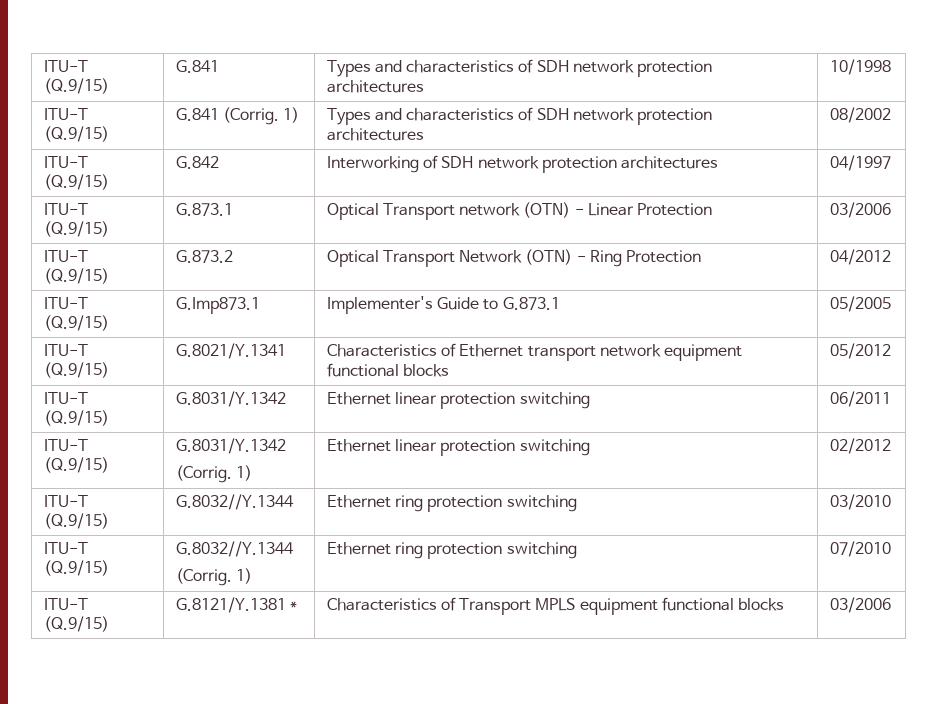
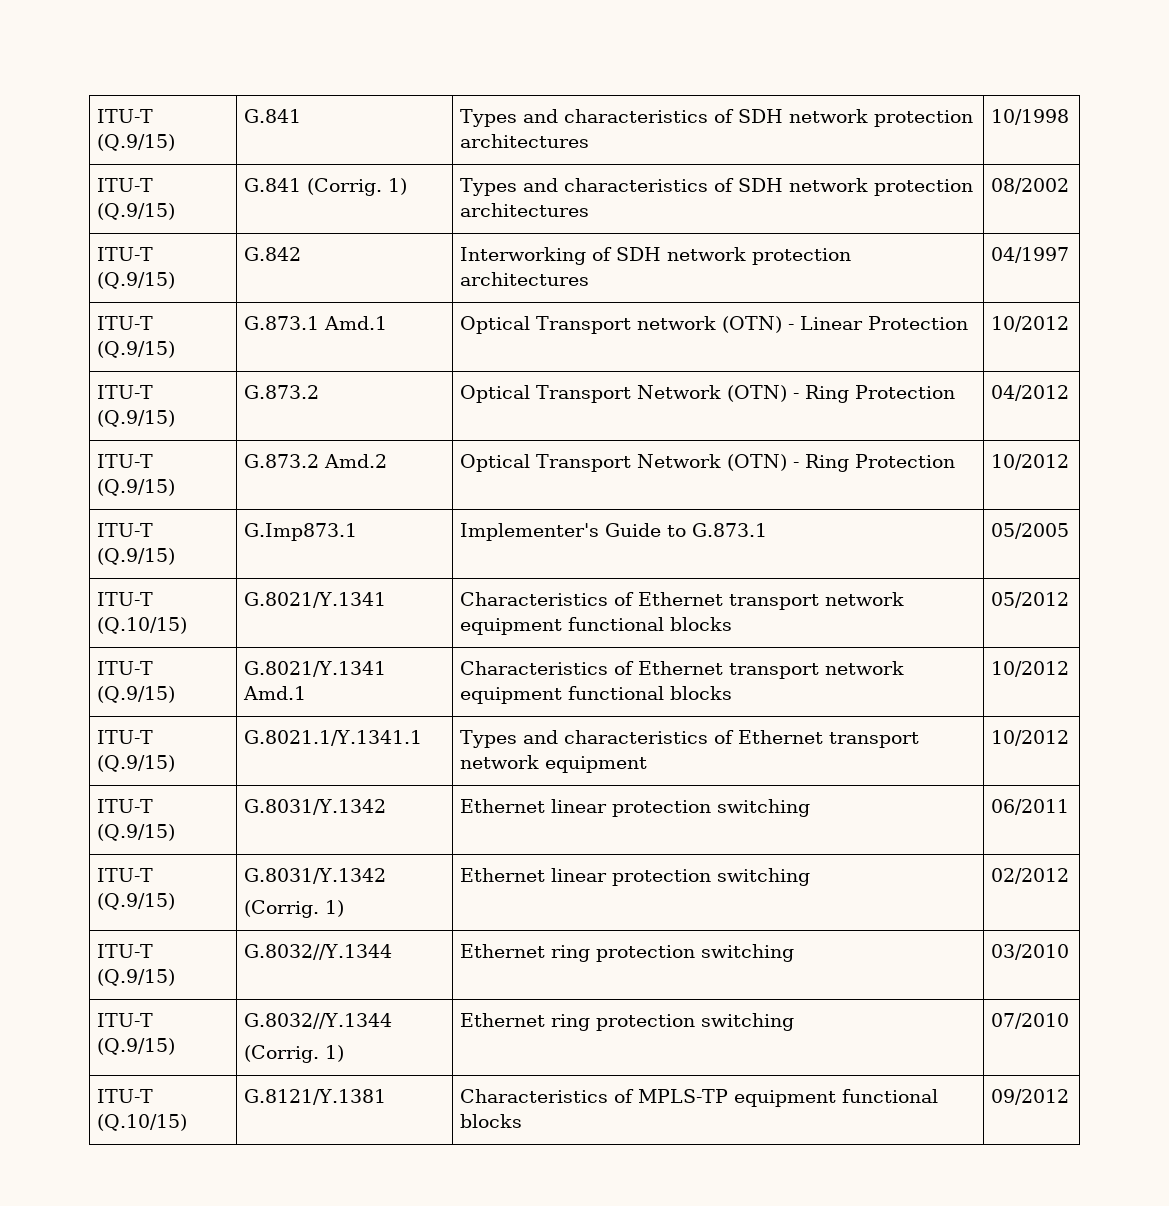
(233, 209) none -> [324,316,388,330] Amd.1
[829,202,891,218] 03/2006 -> [991,316,1070,332] 10/2012
(891, 257) none -> [97,454,154,468] [97,479,176,496] [244,454,388,468] [460,454,956,472] [991,454,1070,470] // ITU-T (Q.9/15) | G.873.2 Amd.2 | Optical Transport Network (OTN) - Ring Protection | 10/2012
[43,362,109,378] (Q.9/15) -> [97,617,188,634] (Q.10/15)
(891, 351) none -> [97,661,154,675] [97,686,176,703] [244,661,387,677] [243,686,307,700] [460,661,905,679] [460,686,733,704] [991,661,1070,677] [97,730,154,744] [97,755,176,772] [244,730,423,746] [460,730,920,748] [460,755,648,773] [991,730,1070,746] // ITU-T (Q.9/15) | G.8021/Y.1341 Amd.1 | Characteristics of Ethernet transport network equipment functional blocks | 10/2012 // ITU-T (Q.9/15) | G.8021.1/Y.1341.1 | Types and characteristics of Ethernet transport network equipment | 10/2012
[43,616,109,632] (Q.9/15) -> [97,1114,188,1131] (Q.10/15)
[289,601,297,610] [326,597,785,615] [829,597,891,613] * | Characteristics of Transport MPLS equipment functional blocks | 03/2006 -> [460,1089,939,1107] [460,1114,523,1128] [991,1089,1070,1105] | Characteristics of MPLS-TP equipment functional blocks | 09/2012

